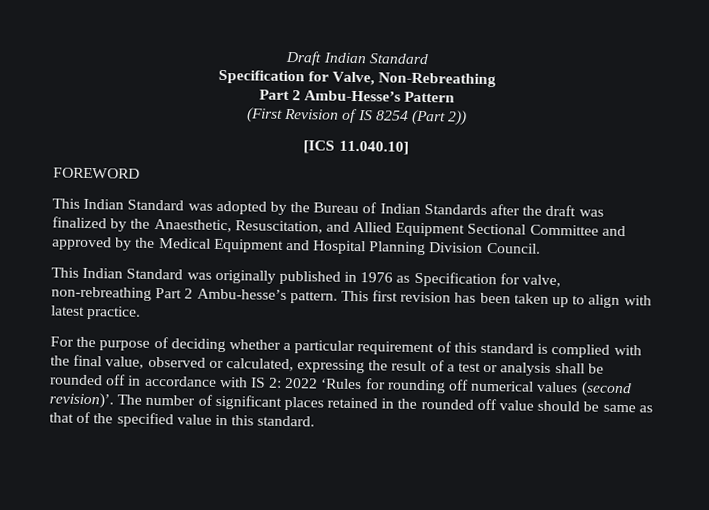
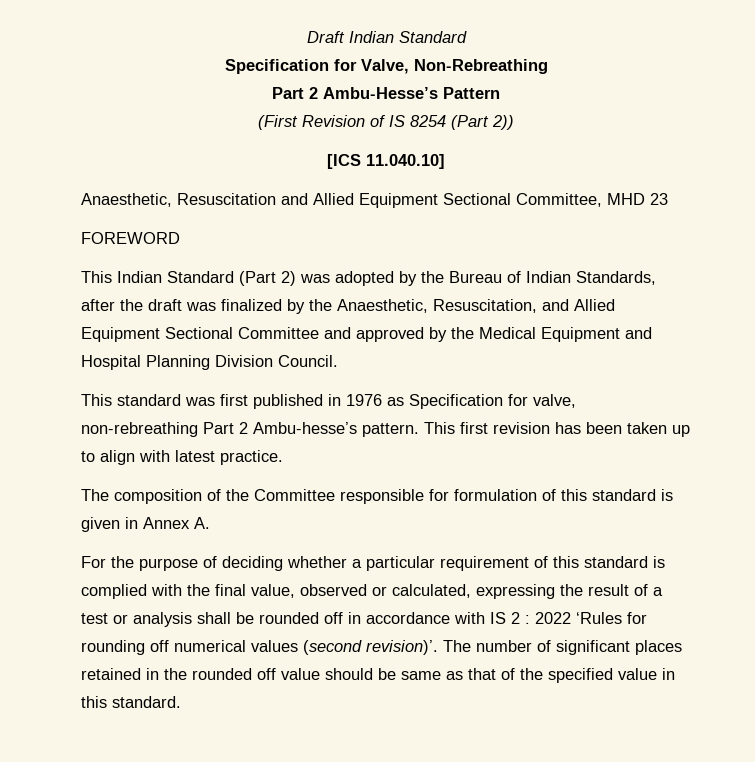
(409, 147) none -> [81,193,668,208] // Anaesthetic, Resuscitation and Allied Equipment Sectional Committee, MHD 23
(185, 205) none -> [239,271,296,286] (Part 2)
[423,204,487,215] Standards -> [576,271,656,285] Standards,
[82,267,276,284] Indian Standard was originally -> [117,394,248,406] standard was first
(142, 312) none -> [81,489,673,504] [81,517,210,532] // The composition of the Committee responsible for formulation of this standard is given in Annex A.
[268,377,283,388] 2: -> [511,612,530,624] 2 :

